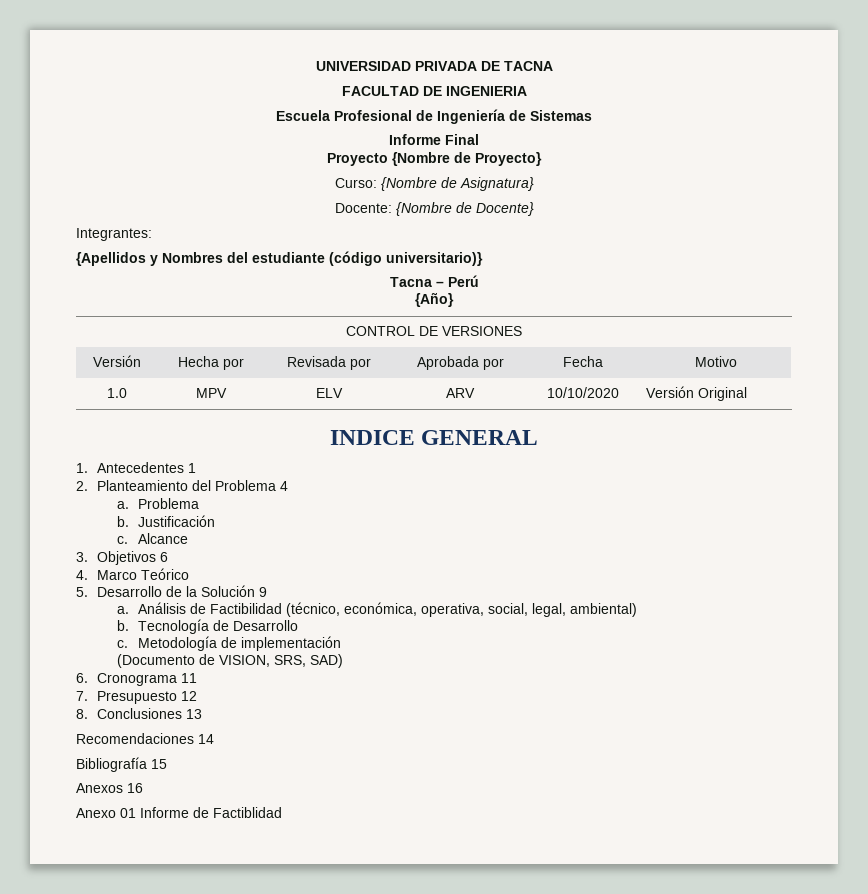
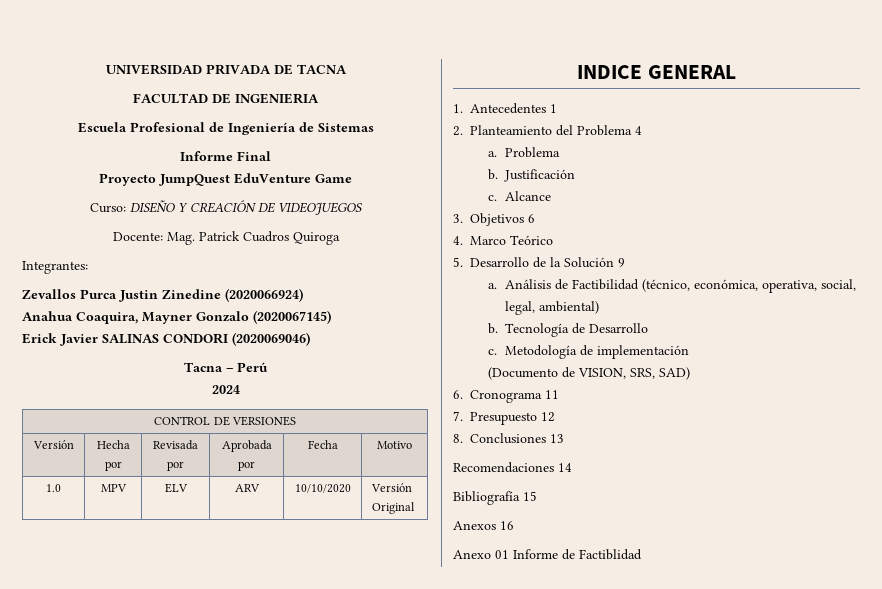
[392,152,542,166] [334,177,534,191] [334,202,534,216] [76,228,152,241] [76,251,483,266] {Nombre de Proyecto} // Curso: {Nombre de Asignatura} // Docente: {Nombre de Docente} // Integrantes: // {Apellidos y Nombres del estudiante (código universitario)} -> [159,173,352,186] [90,200,362,215] [112,231,340,245] [22,261,88,274] [22,288,303,302] [22,310,331,324] [22,332,310,346] JumpQuest EduVenture Game // Curso: DISEÑO Y CREACIÓN DE VIDEOJUEGOS // Docente: Mag. Patrick Cuadros Quiroga // Integrantes: // Zevallos Purca Justin Zinedine (2020066924) // Anahua Coaquira, Mayner Gonzalo (2020067145) // Erick Javier SALINAS CONDORI (2020069046)
[415,292,454,307] {Año} -> [211,385,240,394] 2024

